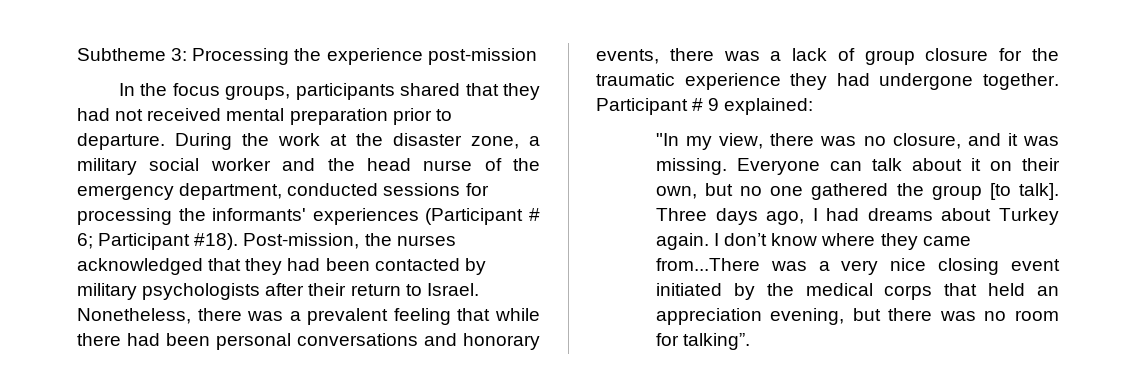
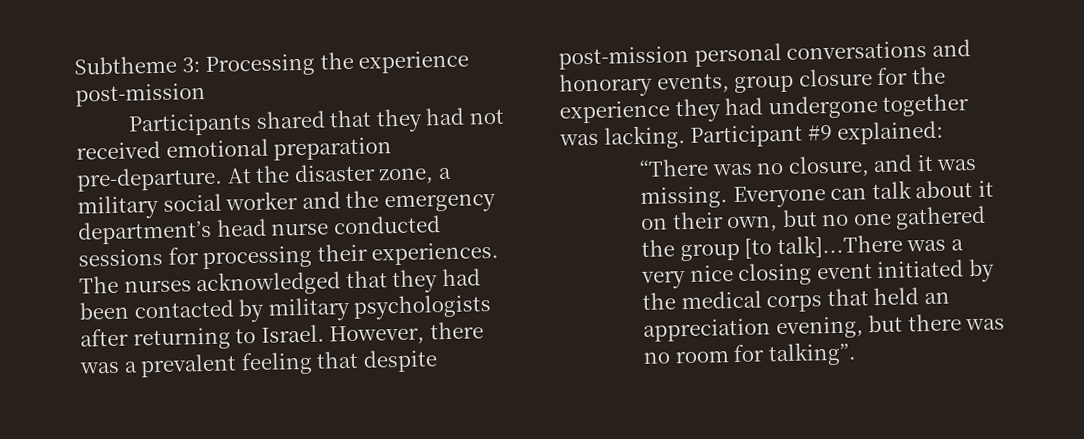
[118,83,395,100] In the focus groups, participants -> [128,113,253,137] Participants
[226,108,452,125] [77,133,347,150] mental preparation prior to departure. During the work at -> [165,137,393,161] [76,166,252,192] emotional preparation pre-departure. At
[366,158,540,171] [77,183,489,200] [77,208,540,225] [77,233,392,250] head nurse of the emergency department, conducted sessions for processing the informants' experiences (Participant # 6; Participant #18). Post-mission, the -> [383,192,496,214] [77,215,441,245] [78,241,500,270] [79,275,119,294] emergency department’s head nurse conducted sessions for processing their experiences. The
[308,283,401,296] their return -> [132,327,231,351] returning
[77,308,191,324] Nonetheless, -> [329,324,426,346] However,
[494,308,540,321] [77,333,210,346] while there had been -> [362,349,438,373] [558,45,689,70] despite post-mission
[669,48,855,61] there was a lack of -> (730, 83) none
[596,73,675,86] traumatic -> (946, 75) none
[983,73,1059,90] [596,98,814,115] [655,133,815,150] together. Participant # 9 explained: // "In my view, there -> [882,93,970,117] [559,120,945,150] [639,158,710,177] together was lacking. Participant #9 explained: // “There
[1019,183,1059,200] [655,208,1059,225] [655,233,971,250] [655,258,760,271] talk]. Three days ago, I had dreams about Turkey again. I don’t know where they came from...There -> [776,233,903,259] talk]...There

